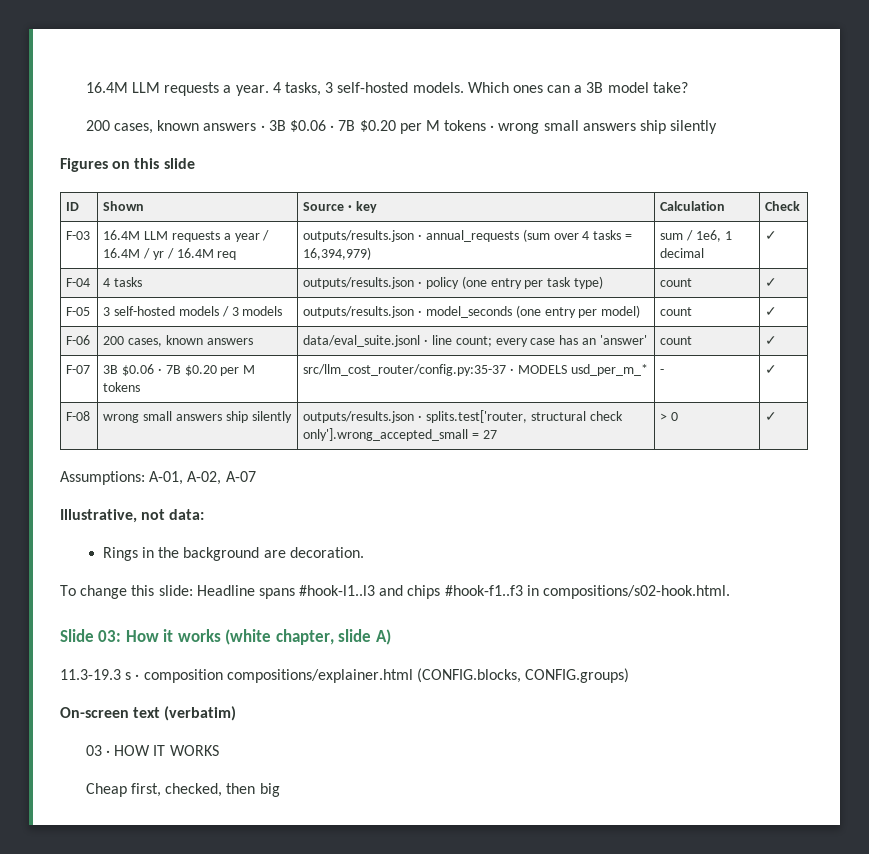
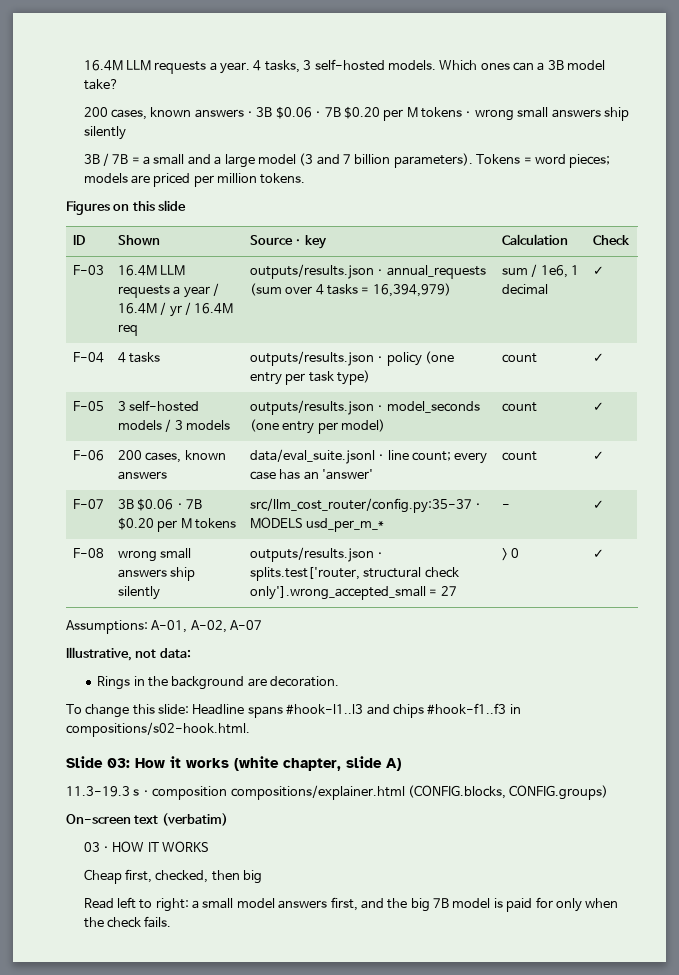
(718, 127) none -> [83,153,611,168] [83,173,306,187] // 3B / 7B = a small and a large model (3 and 7 billion parameters). Tokens = word pieces; models are priced per million tokens.
(280, 790) none -> [83,897,619,912] [83,916,172,928] // Read left to right: a small model answers first, and the big 7B model is paid for only when the check fails.

